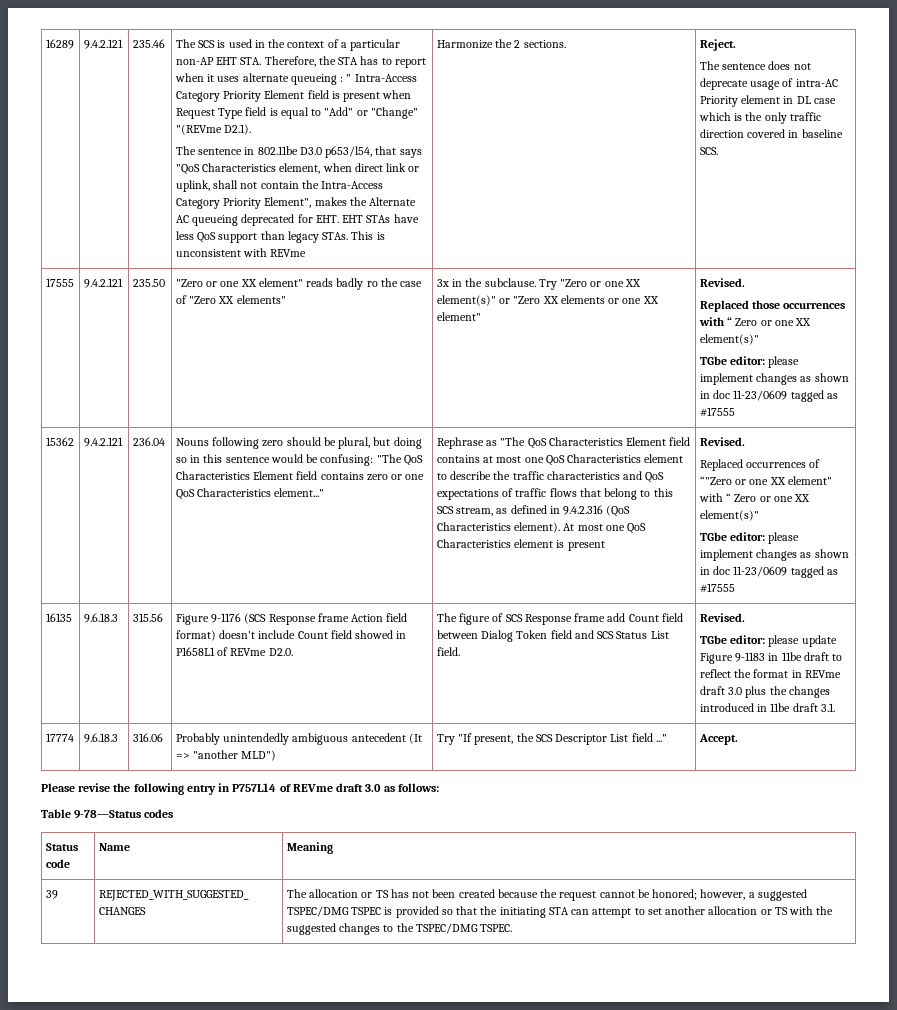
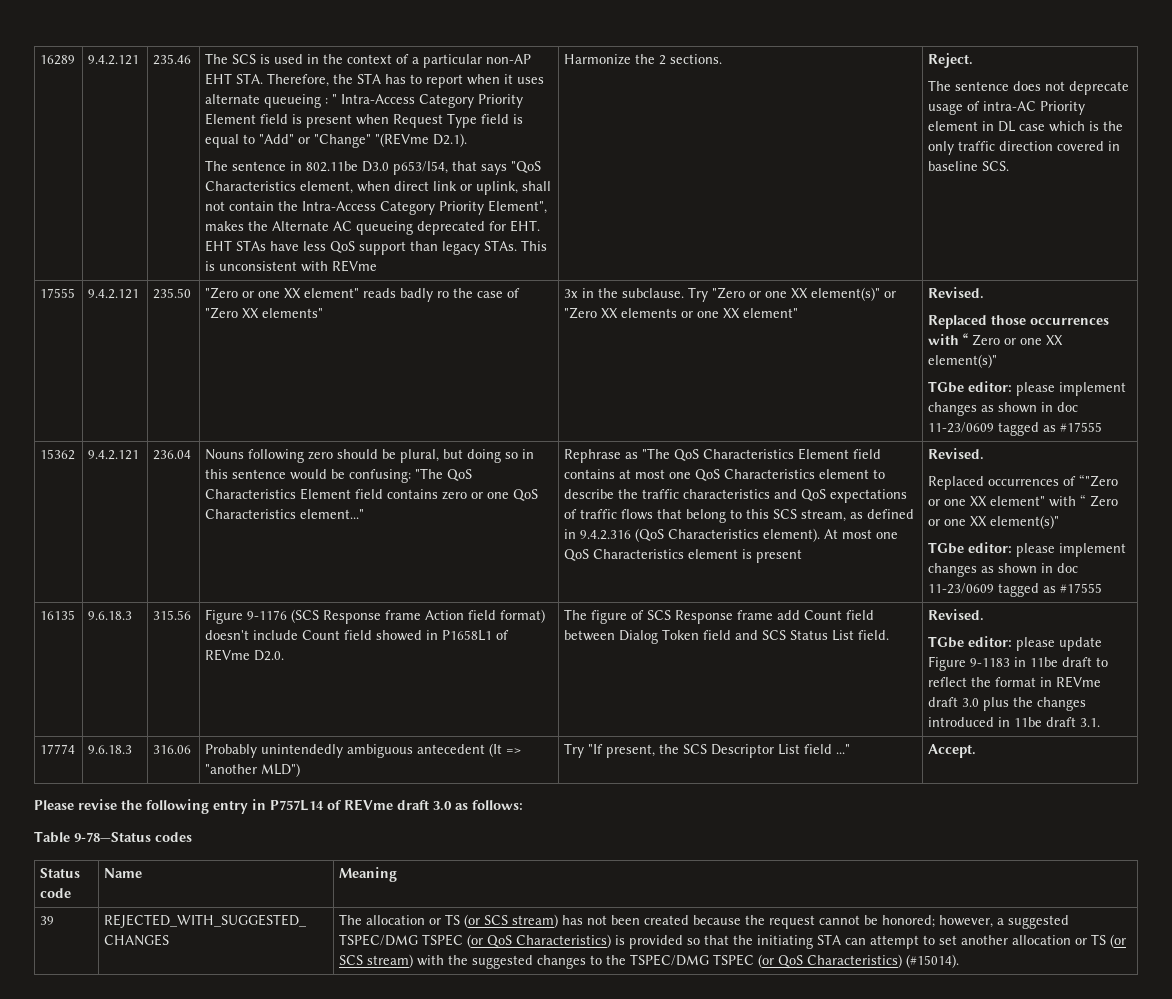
(389, 894) none -> [464,914,559,928] (or SCS stream)
(382, 911) none -> [467,934,612,948] (or QoS Characteristics)
(788, 911) none -> [1110,934,1127,948] [339,954,414,968] (or SCS stream)
[480,924,513,932] TSPEC. -> [713,954,960,968] TSPEC (or QoS Characteristics) (#15014).

